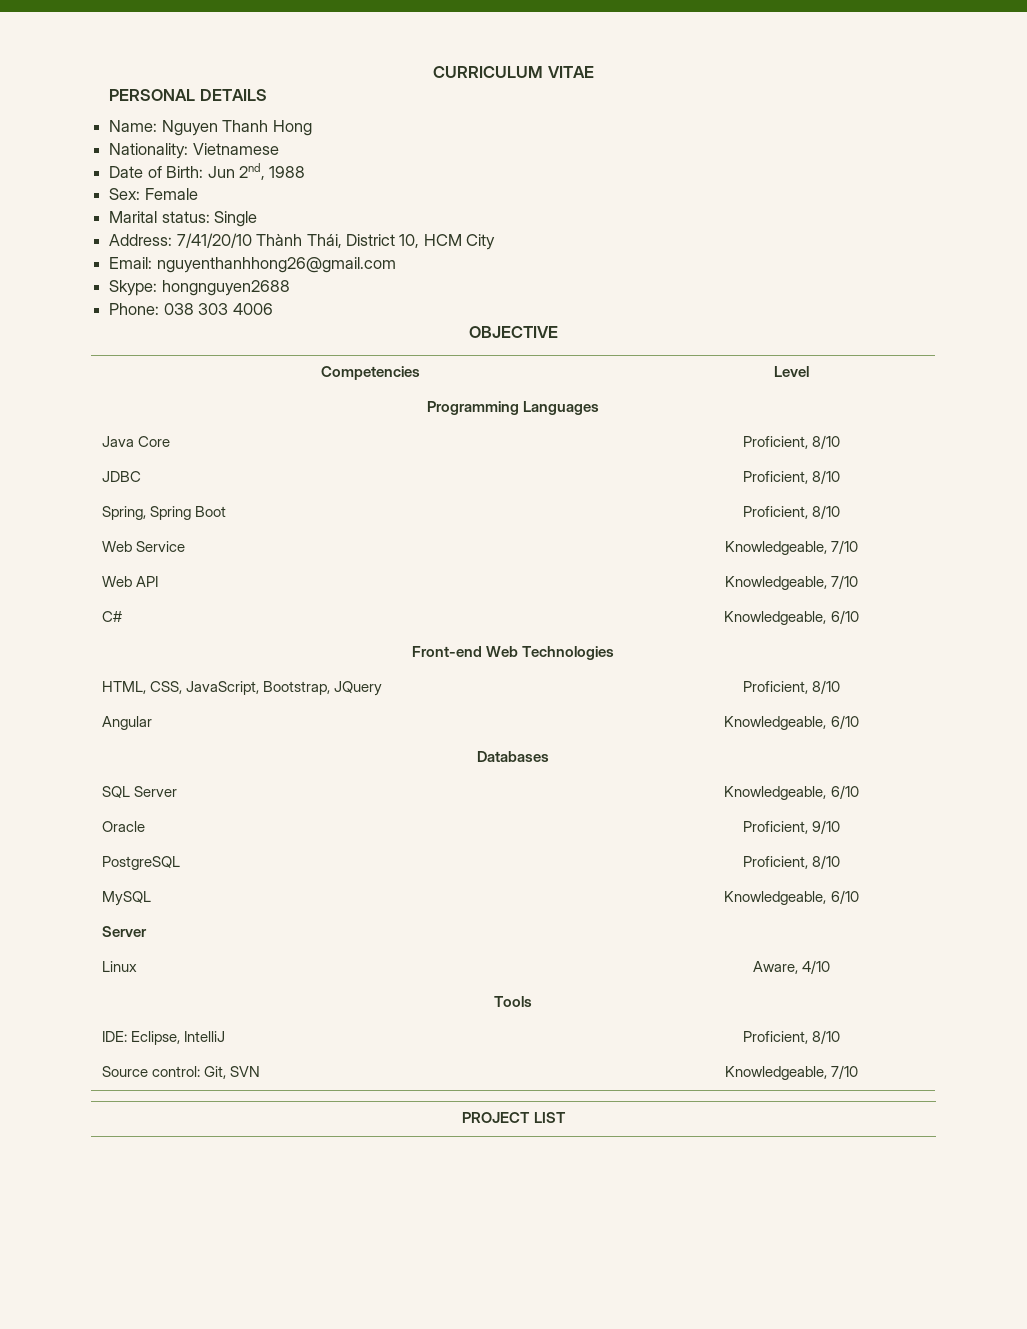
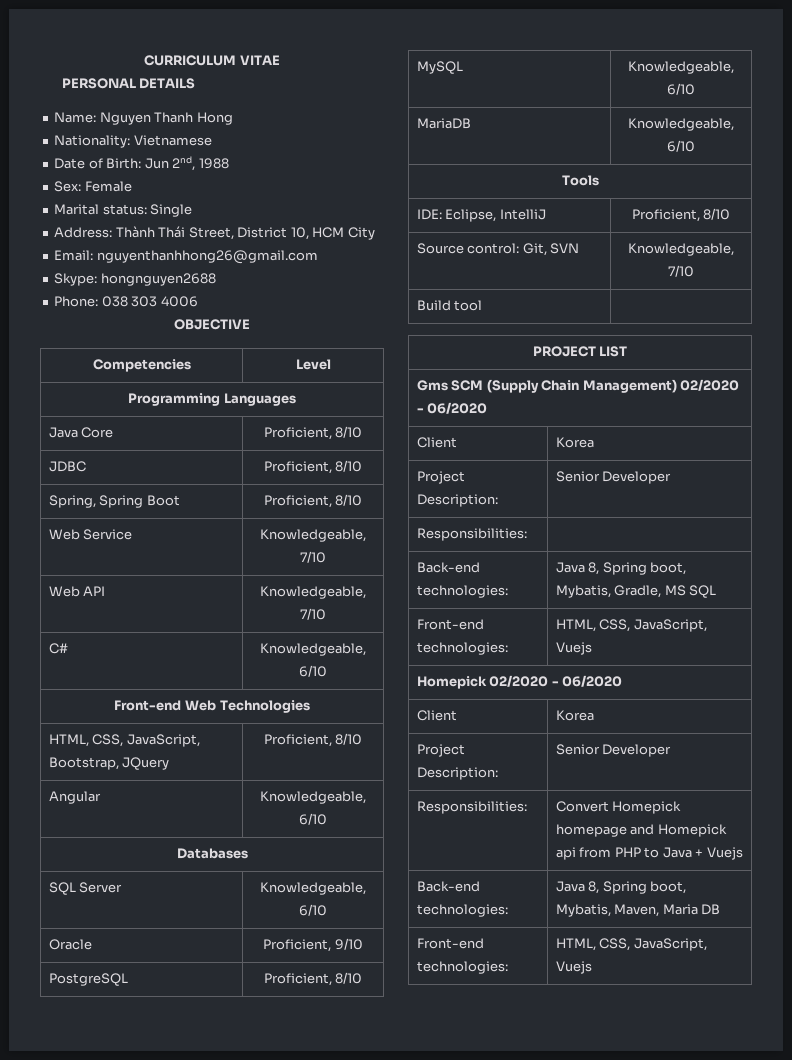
[176,233,342,248] 7/41/20/10 Thành Thái, -> [115,226,234,240] Thành Thái Street,
[101,926,147,937] [101,961,137,972] [752,960,831,974] Server // Linux | Aware, 4/10 -> [416,118,471,129] [628,118,734,131] [667,140,695,152] MariaDB | Knowledgeable, 6/10
(859, 1072) none -> [416,300,483,311] // Build tool |
(566, 1117) none -> [416,379,740,393] [416,402,488,414] [416,437,457,448] [555,437,594,448] [416,471,465,484] [416,494,498,507] [555,471,672,484] [416,528,527,541] [416,562,480,573] [416,585,508,598] [555,562,687,575] [555,585,717,598] [416,619,484,630] [416,642,508,655] [555,619,707,632] [555,642,592,655] [416,675,623,689] [416,710,457,721] [555,710,594,721] [416,744,465,757] [416,767,498,780] [555,744,672,757] [416,801,527,814] [555,801,682,814] [555,824,727,837] [555,847,743,860] [416,881,480,892] [416,904,508,917] [555,881,687,894] [555,904,721,917] [416,938,484,949] [416,961,508,974] [555,938,707,951] [555,961,592,974] // Gms SCM (Supply Chain Management) 02/2020 - 06/2020 // Client | Korea // Project Description: | Senior Developer // Responsibilities: | // Back-end technologies: | Java 8, Spring boot, Mybatis, Gradle, MS SQL // Front-end technologies: | HTML, CSS, JavaScript, Vuejs // Homepick 02/2020 - 06/2020 // Client | Korea // Project Description: | Senior Developer // Responsibilities: | Convert Homepick homepage and Homepick api from PHP to Java + Vuejs // Back-end technologies: | Java 8, Spring boot, Mybatis, Maven, Maria DB // Front-end technologies: | HTML, CSS, JavaScript, Vuejs

